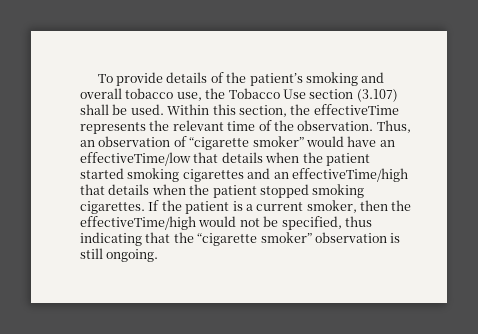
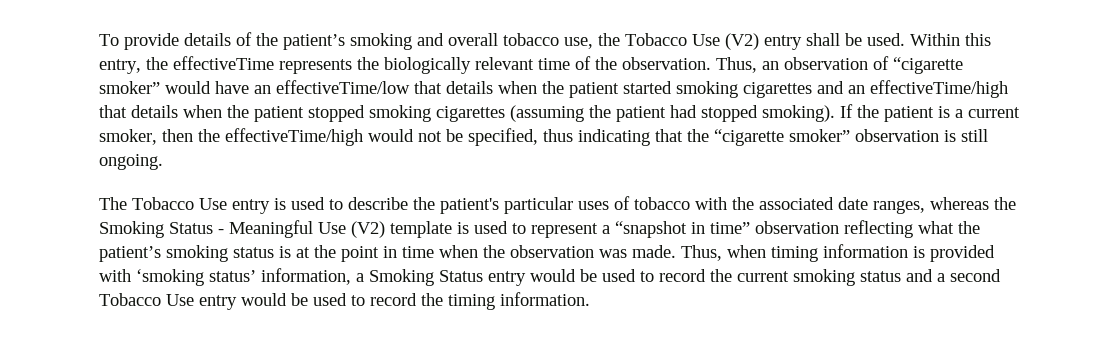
[309,89,398,102] section (3.107) -> [725,33,802,50] (V2) entry
[238,105,287,117] section, -> [99,59,141,74] entry,
(170, 125) none -> [384,57,471,74] biologically
[80,201,145,214] cigarettes. -> [436,105,835,122] cigarettes (assuming the patient had stopped smoking).
(159, 255) none -> [99,196,1016,214] [99,220,980,238] [99,244,995,262] [99,268,1001,286] [99,292,590,310] // The Tobacco Use entry is used to describe the patient's particular uses of tobacco with the associated date ranges, whereas the Smoking Status - Meaningful Use (V2) template is used to represent a “snapshot in time” observation reflecting what the patient’s smoking status is at the point in time when the observation was made. Thus, when timing information is provided with ‘smoking status’ information, a Smoking Status entry would be used to record the current smoking status and a second Tobacco Use entry would be used to record the timing information.

